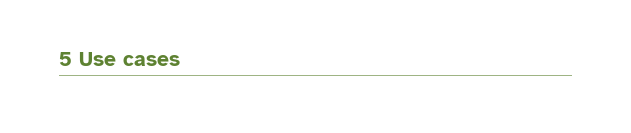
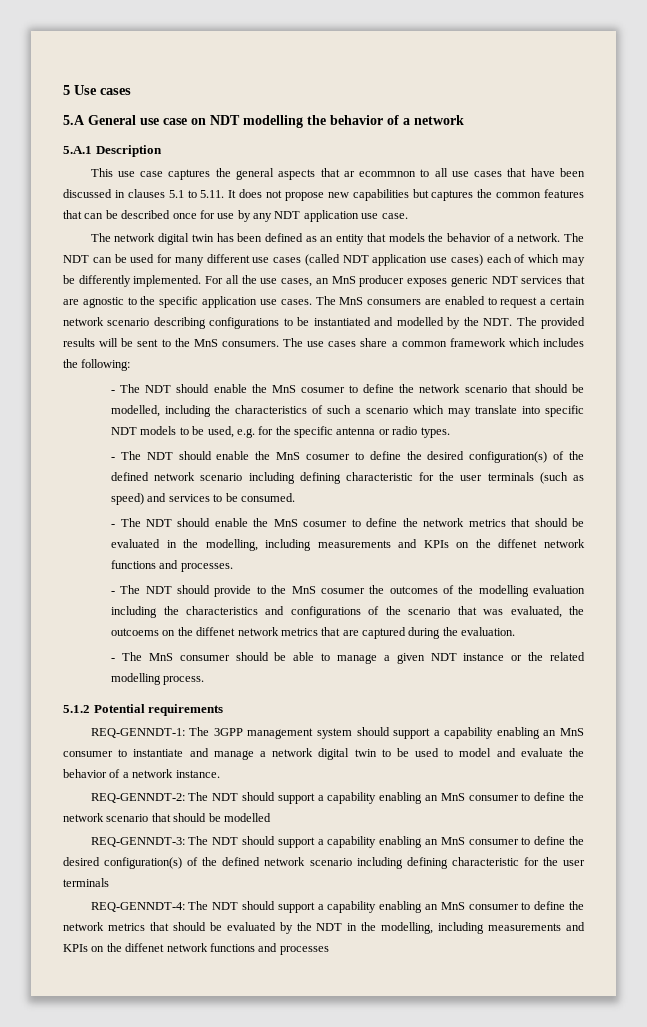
(180, 60) none -> [63,115,464,128] [63,145,162,157] [90,168,585,180] [63,189,584,201] [63,210,408,222] [90,233,584,245] [63,254,585,266] [63,275,585,287] [63,296,585,308] [63,317,585,329] [63,338,584,347] [63,359,131,371] [111,384,585,393] [111,405,584,417] [111,426,450,438] [111,451,584,463] [111,472,584,484] [111,493,295,505] [111,518,584,527] [111,539,586,551] [111,560,233,572] [111,585,585,597] [111,606,584,618] [111,627,516,639] [111,652,585,664] [111,673,205,685] [63,704,224,716] [90,727,584,739] [63,748,584,760] [63,769,220,778] [90,792,584,804] [63,813,271,822] [90,836,584,848] [63,857,585,869] [63,878,109,887] [90,901,584,913] [63,922,585,934] [63,943,329,955] // 5.A General use case on NDT modelling the behavior of a network // 5.A.1 Description // This use case captures the general aspects that ar ecommnon to all use cases that have been discussed in clauses 5.1 to 5.11. It does not propose new capabilities but captures the common features that can be described once for use by any NDT application use case. // The network digital twin has been defined as an entity that models the behavior of a network. The NDT can be used for many different use cases (called NDT application use cases) each of which may be differently implemented. For all the use cases, an MnS producer exposes generic NDT services that are agnostic to the specific application use cases. The MnS consumers are enabled to request a certain network scenario describing configurations to be instantiated and modelled by the NDT. The provided results will be sent to the MnS consumers. The use cases share a common framework which includes the following: // - The NDT should enable the MnS cosumer to define the network scenario that should be modelled, including the characteristics of such a scenario which may translate into specific NDT models to be used, e.g. for the specific antenna or radio types. // - The NDT should enable the MnS cosumer to define the desired configuration(s) of the defined network scenario including defining characteristic for the user terminals (such as speed) and services to be consumed. // - The NDT should enable the MnS cosumer to define the network metrics that should be evaluated in the modelling, including measurements and KPIs on the diffenet network functions and processes. // - The NDT should provide to the MnS cosumer the outcomes of the modelling evaluation including the characteristics and configurations of the scenario that was evaluated, the outcoems on the diffenet network metrics that are captured during the evaluation. // - The MnS consumer should be able to manage a given NDT instance or the related modelling process. // 5.1.2 Potential requirements // REQ-GENNDT-1: The 3GPP management system should support a capability enabling an MnS consumer to instantiate and manage a network digital twin to be used to model and evaluate the behavior of a network instance. // REQ-GENNDT-2: The NDT should support a capability enabling an MnS consumer to define the network scenario that should be modelled // REQ-GENNDT-3: The NDT should support a capability enabling an MnS consumer to define the desired configuration(s) of the defined network scenario including defining characteristic for the user terminals // REQ-GENNDT-4: The NDT should support a capability enabling an MnS consumer to define the network metrics that should be evaluated by the NDT in the modelling, including measurements and KPIs on the diffenet network functions and processes

